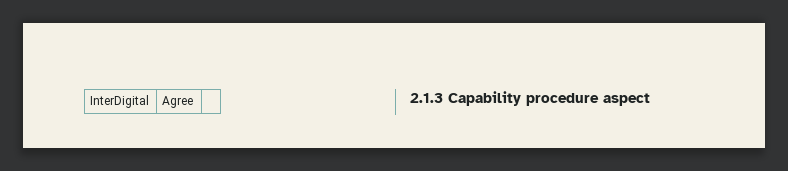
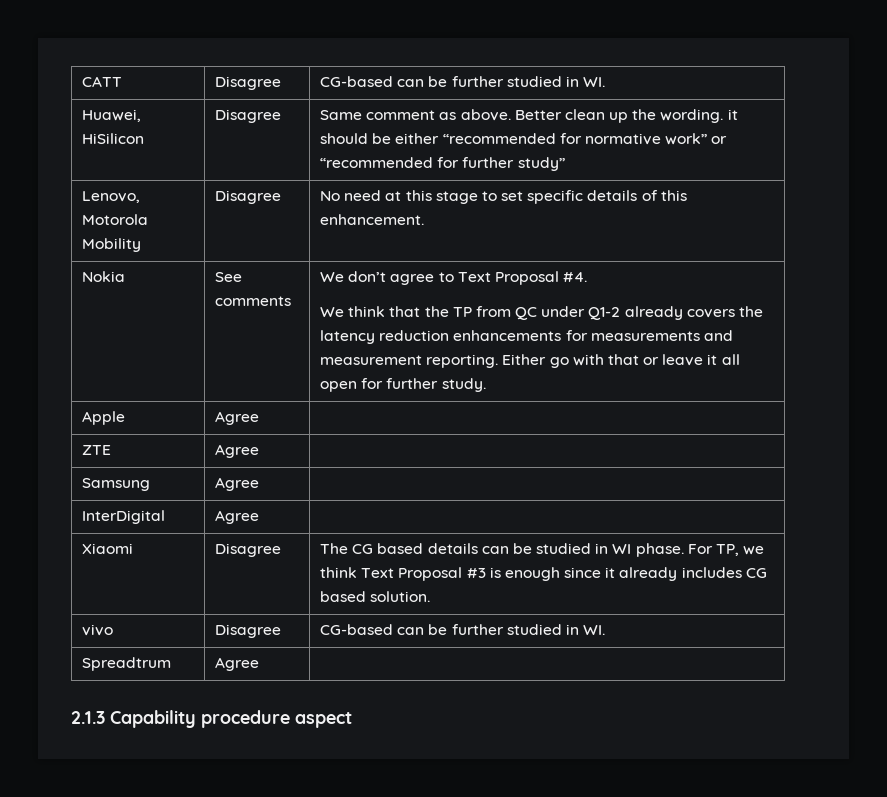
[90,95,150,108] InterDigital -> [81,76,122,87] [214,76,281,90] [319,76,606,87] [81,109,141,122] [81,133,144,144] [214,109,281,123] [319,109,738,123] [319,133,728,145] [319,157,565,171] [81,191,140,203] [81,214,148,225] [81,238,141,252] [214,190,281,204] [319,190,687,204] [319,214,424,225] [81,271,125,282] [214,272,242,282] [214,296,291,306] [319,271,588,285] [319,306,763,320] [319,330,733,344] [319,354,740,368] [319,378,486,392] [81,411,125,425] [214,411,259,425] [81,445,111,455] [214,444,259,458] [81,478,150,491] [214,477,259,491] [81,510,165,524] [214,510,259,524] [81,543,133,554] [214,543,281,557] [319,543,765,557] [319,567,767,581] [319,591,431,602] [81,624,113,636] [214,624,281,638] [319,624,606,635] [81,657,171,671] CATT | Disagree | CG-based can be further studied in WI. // Huawei, HiSilicon | Disagree | Same comment as above. Better clean up the wording. it should be either “recommended for normative work” or “recommended for further study” // Lenovo, Motorola Mobility | Disagree | No need at this stage to set specific details of this enhancement. // Nokia | See comments | We don’t agree to Text Proposal #4. // We think that the TP from QC under Q1-2 already covers the latency reduction enhancements for measurements and measurement reporting. Either go with that or leave it all open for further study. // Apple | Agree | // ZTE | Agree | // Samsung | Agree | // InterDigital | Agree | // Xiaomi | Disagree | The CG based details can be studied in WI phase. For TP, we think Text Proposal #3 is enough since it already includes CG based solution. // vivo | Disagree | CG-based can be further studied in WI. // Spreadtrum

